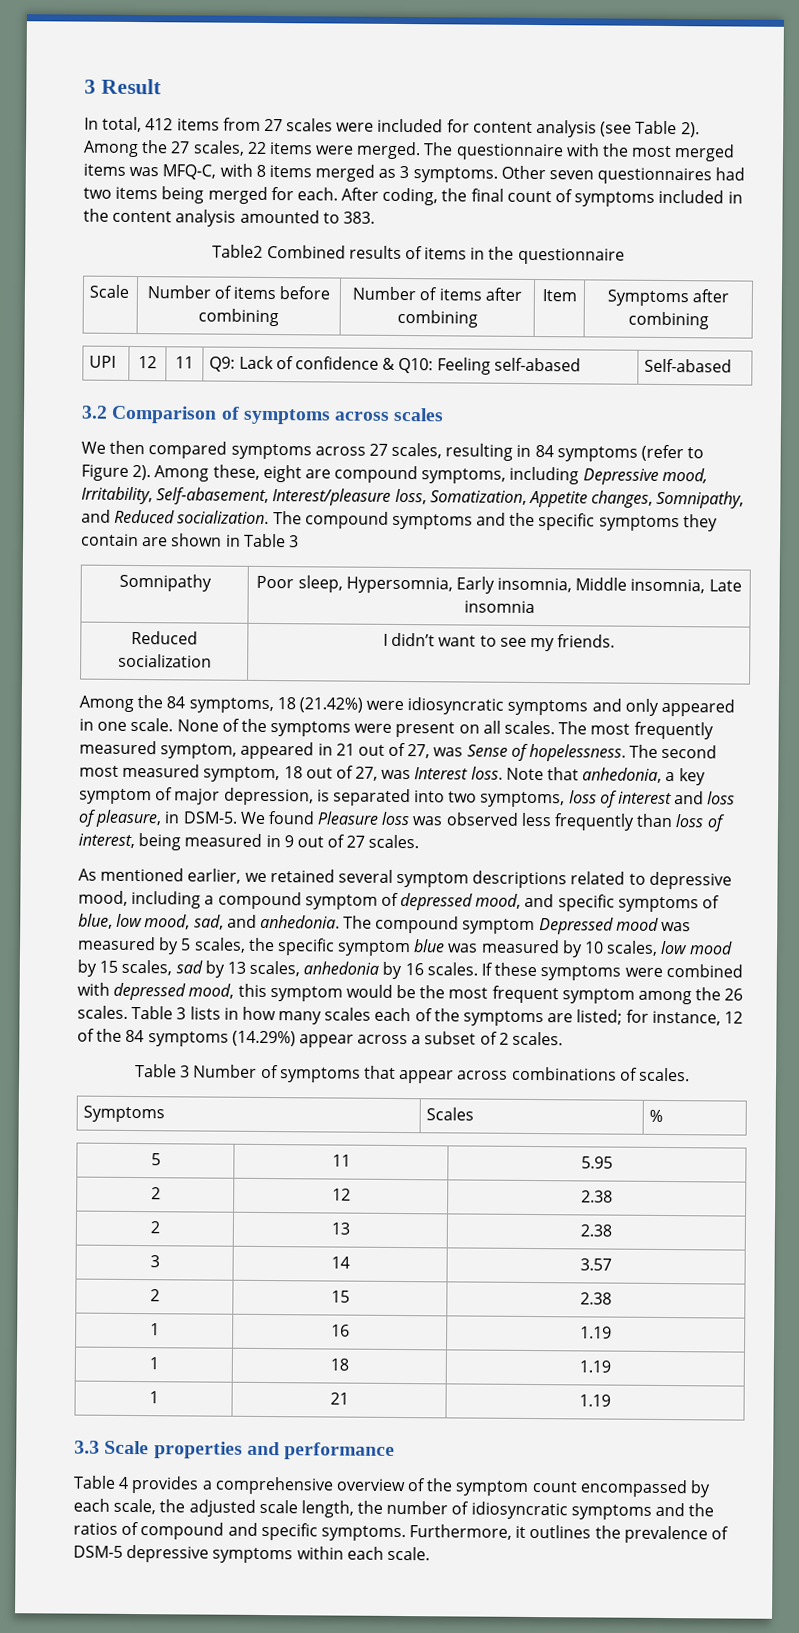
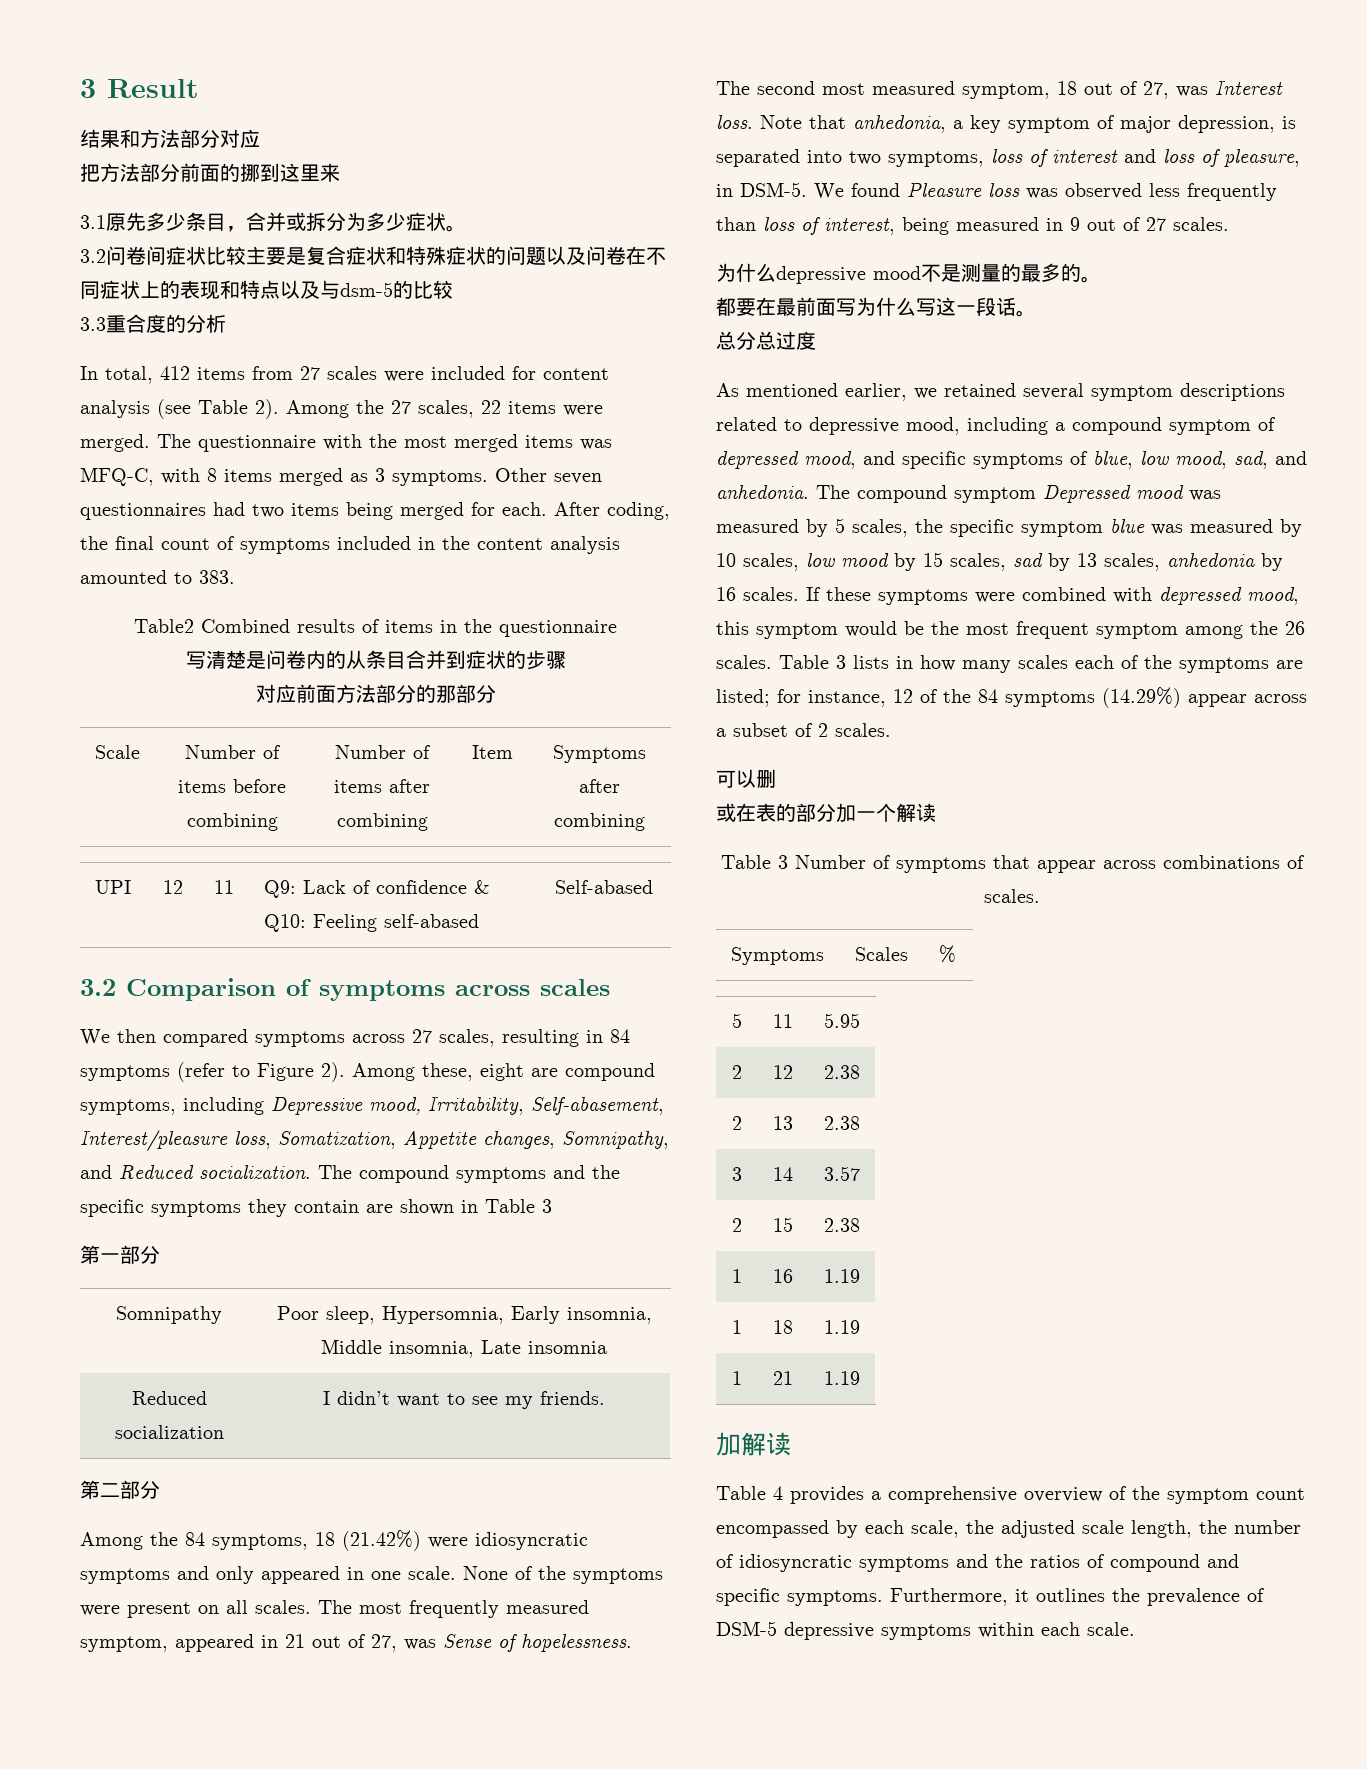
(162, 86) none -> [80,129,260,148] [80,163,340,182] [80,212,466,232] [80,246,666,266] [80,280,453,300] [80,314,226,333] // 结果和方法部分对应 // 把方法部分前面的挪到这里来 // 3.1原先多少条目，合并或拆分为多少症状。 // 3.2问卷间症状比较主要是复合症状和特殊症状的问题以及问卷在不同症状上的表现和特点以及与dsm-5的比较 // 3.3重合度的分析
(625, 256) none -> [185,650,566,670] [255,684,496,703] // 写清楚是问卷内的从条目合并到症状的步骤 // 对应前面方法部分的那部分
(299, 541) none -> [80,1245,160,1264] // 第一部分
(616, 641) none -> [80,1480,160,1499] // 第二部分
(420, 841) none -> [716,263,1101,284] [716,297,1036,317] [716,331,816,350] // 为什么depressive mood不是测量的最多的。 // 都要在最前面写为什么写这一段话。 // 总分总过度
(564, 1038) none -> [716,769,776,788] [716,803,936,823] // 可以删 // 或在表的部分加一个解读
[74,1440,396,1460] 3.3 Scale properties and performance -> [716,1432,791,1456] 加解读

